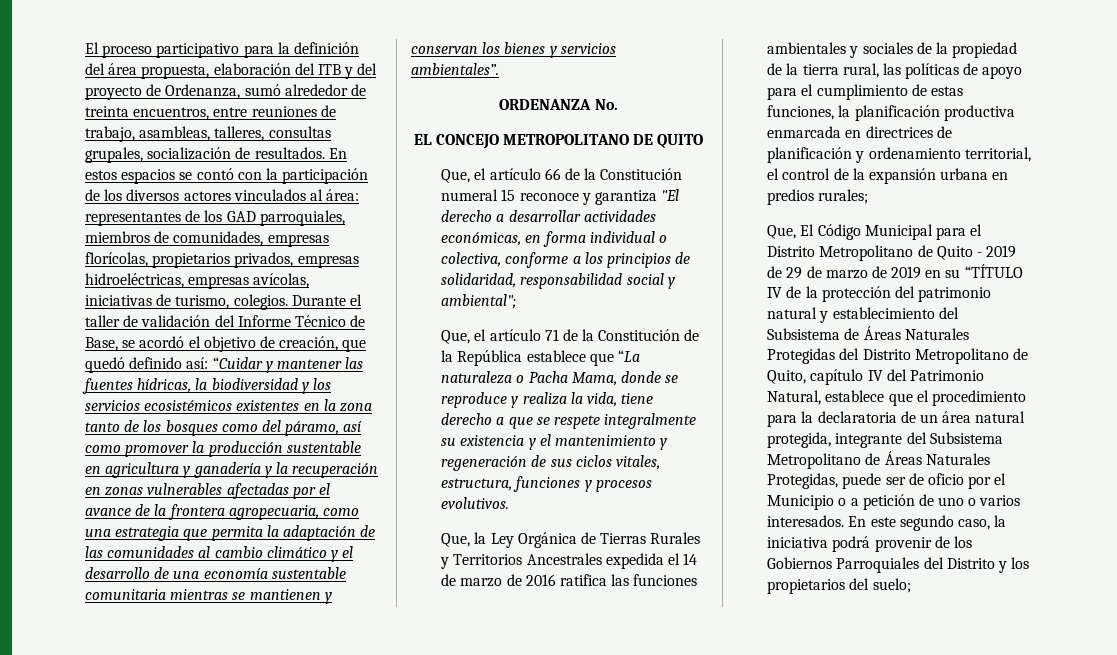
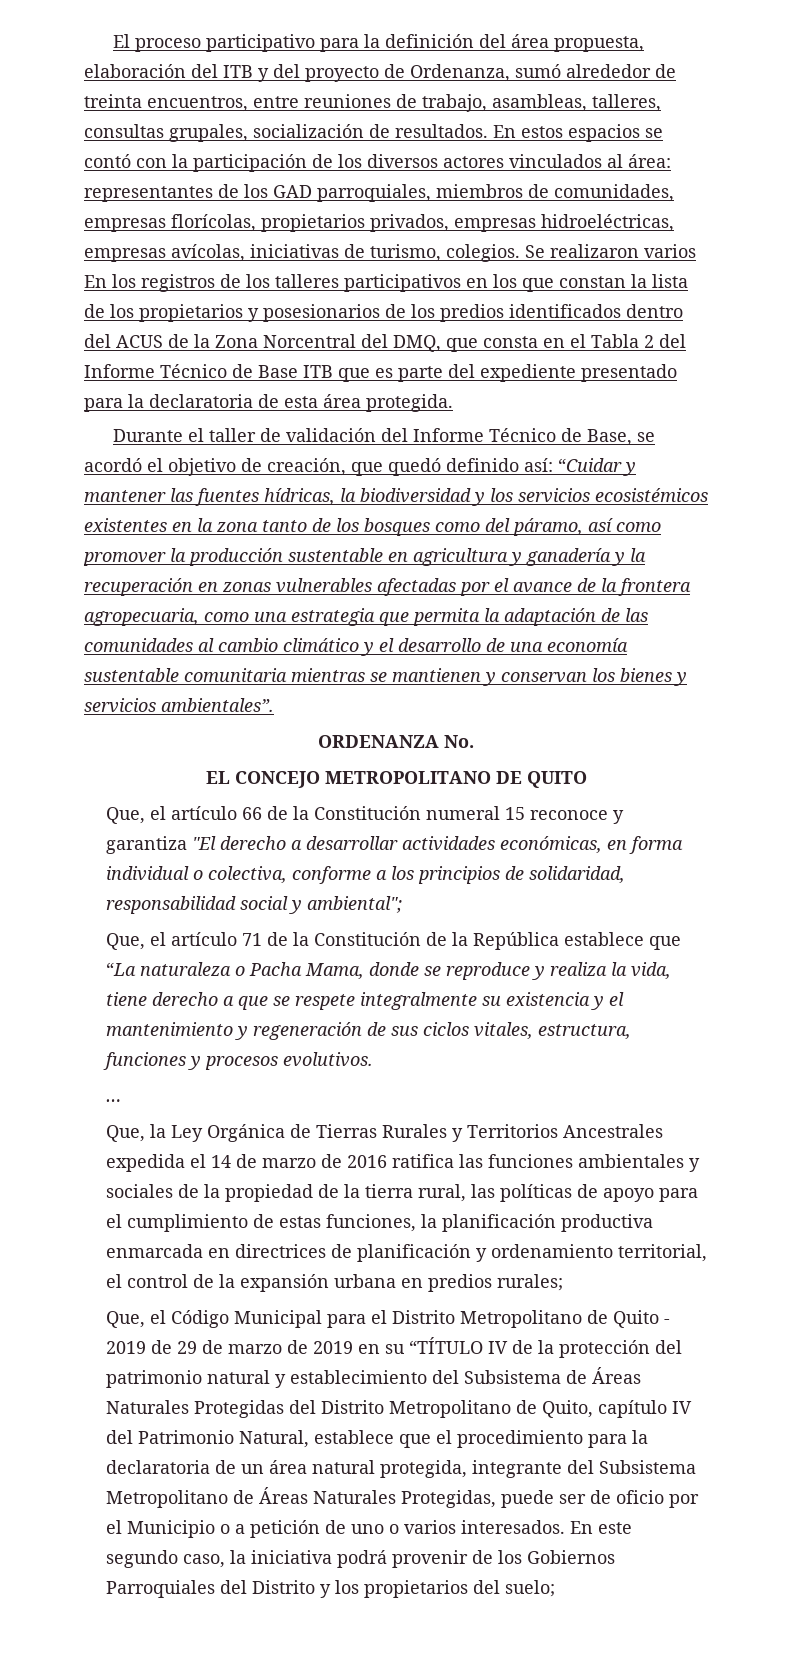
(288, 302) none -> [525,244,696,258] [84,274,688,292] [84,304,683,322] [84,334,686,352] [84,364,677,382] [84,394,453,412] Se realizaron varios En los registros de los talleres participativos en los que constan la lista de los propietarios y posesionarios de los predios identificados dentro del ACUS de la Zona Norcentral del DMQ, que consta en el Tabla 2 del Informe Técnico de Base ITB que es parte del expediente presentado para la declaratoria de esta área protegida. //
(510, 503) none -> [106,1099,122,1102] // …
[800,224,815,236] El -> [150,1310,167,1324] el

